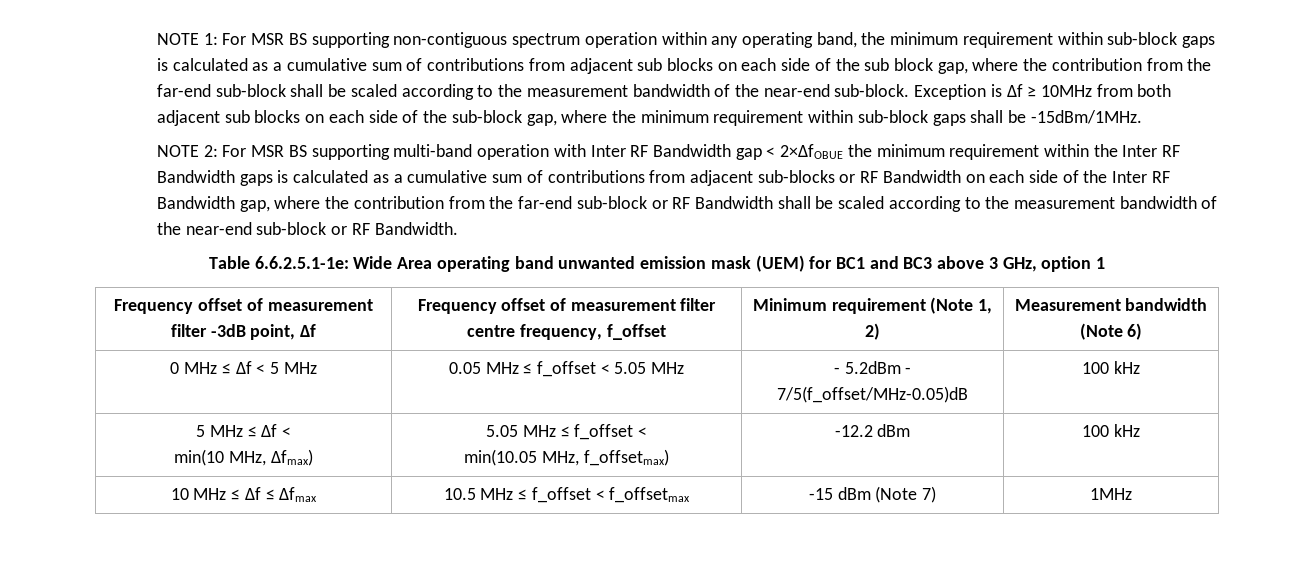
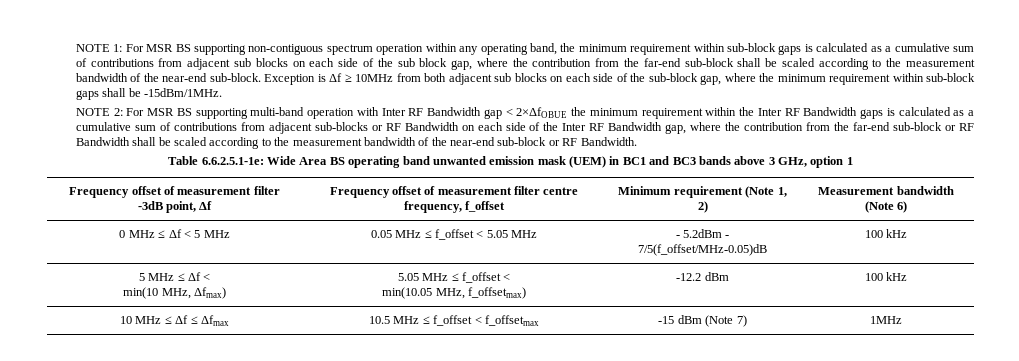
(433, 263) none -> [329,157,345,165] BS
[809,256,833,269] for -> [609,156,620,165] in
(933, 263) none -> [698,156,731,165] bands

